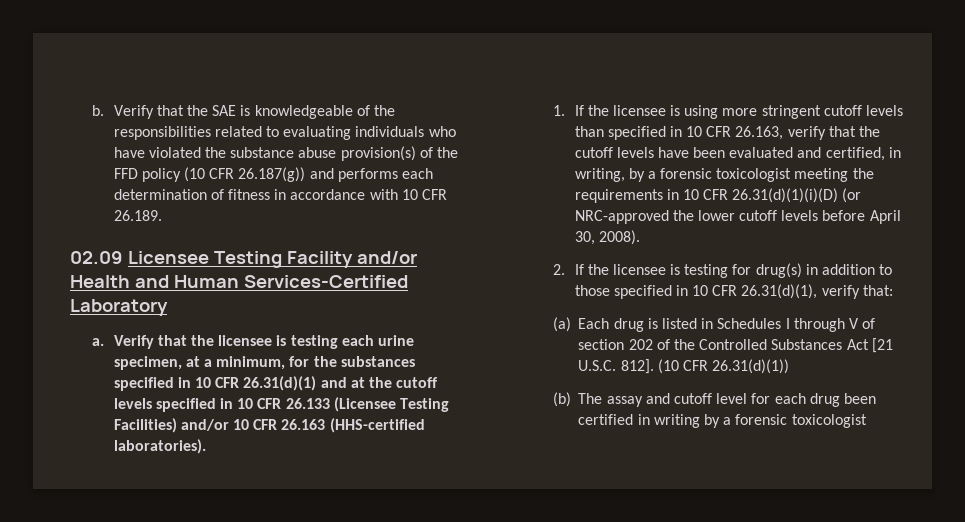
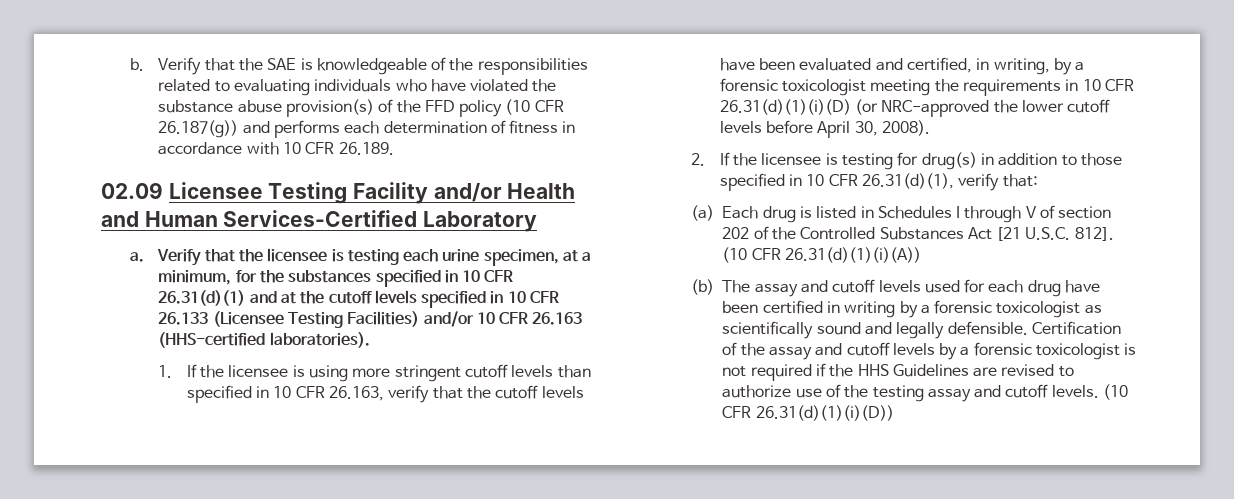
[712,359,790,374] 26.31(d)(1)) -> [784,247,921,263] 26.31(d)(1)(i)(A))
[716,393,748,404] level -> [878,280,960,293] levels used
(840, 400) none -> [1065,280,1101,293] have
(867, 421) none -> [1084,304,1102,314] [722,321,1121,339] [722,342,1137,360] [722,363,1074,381] [722,384,1129,402] [722,405,894,421] as scientifically sound and legally defensible. Certification of the assay and cutoff levels by a forensic toxicologist is not required if the HHS Guidelines are revised to authorize use of the testing assay and cutoff levels. (10 CFR 26.31(d)(1)(i)(D))

